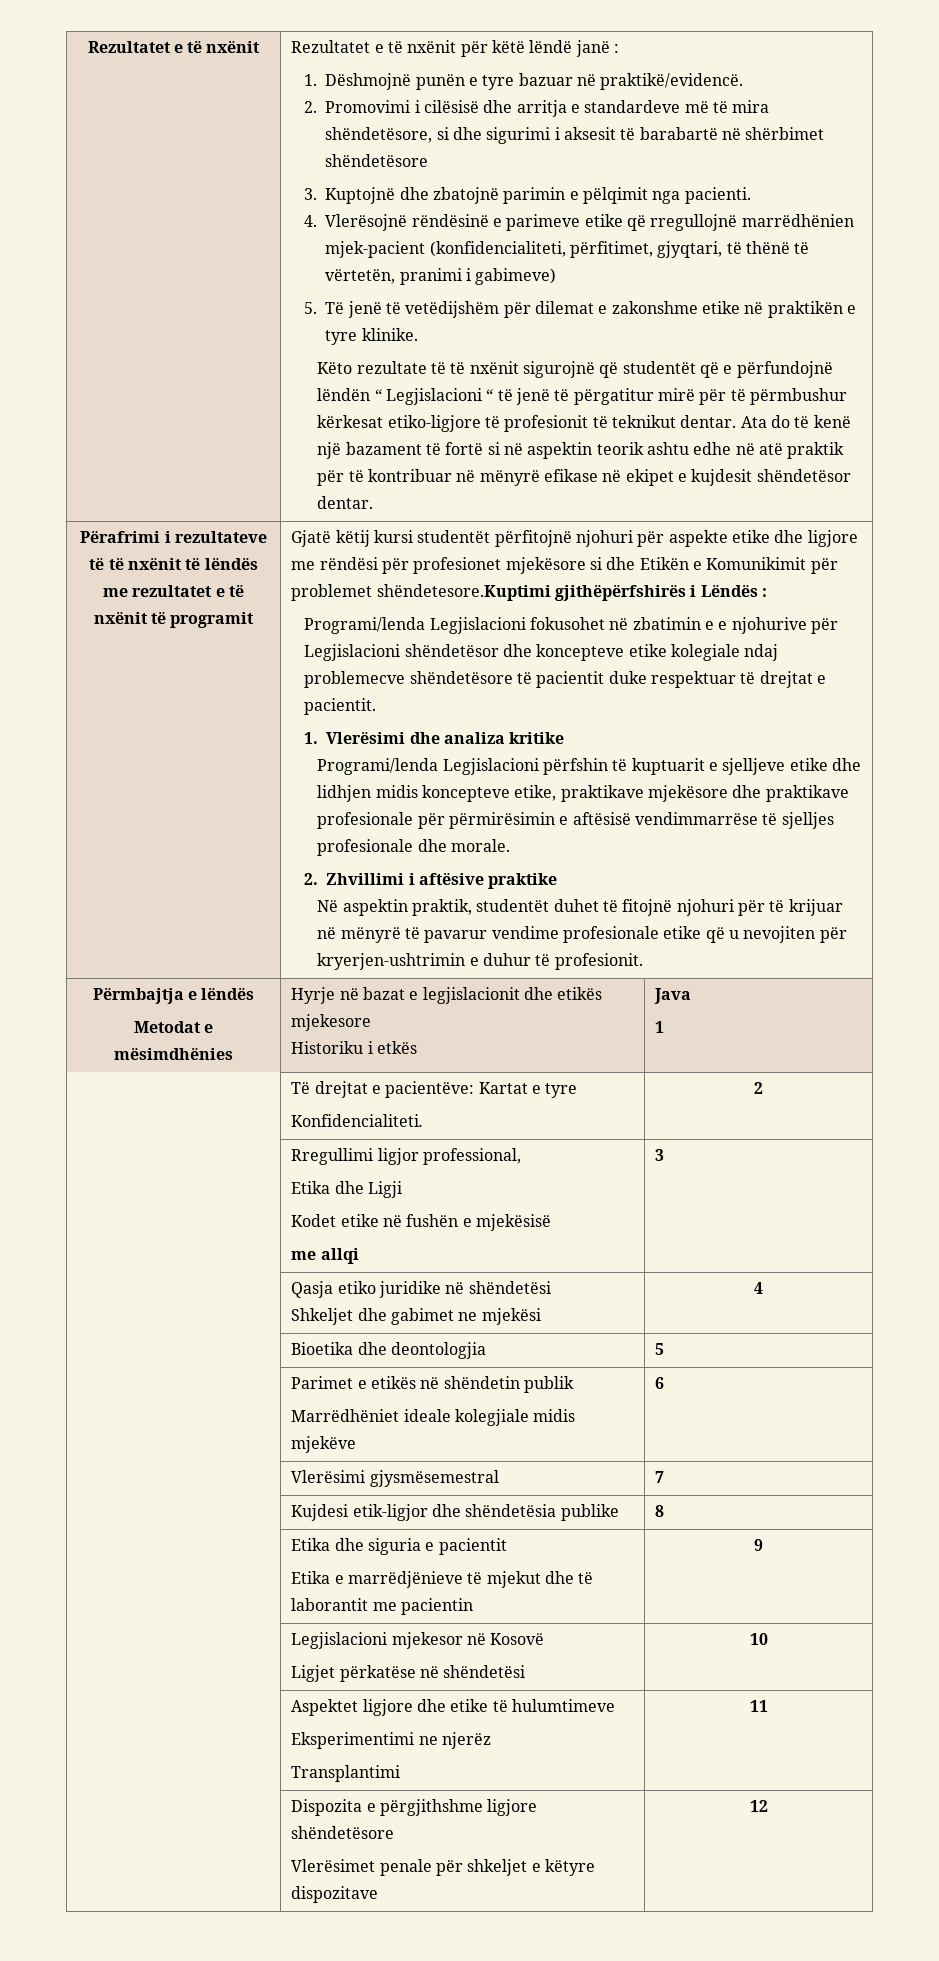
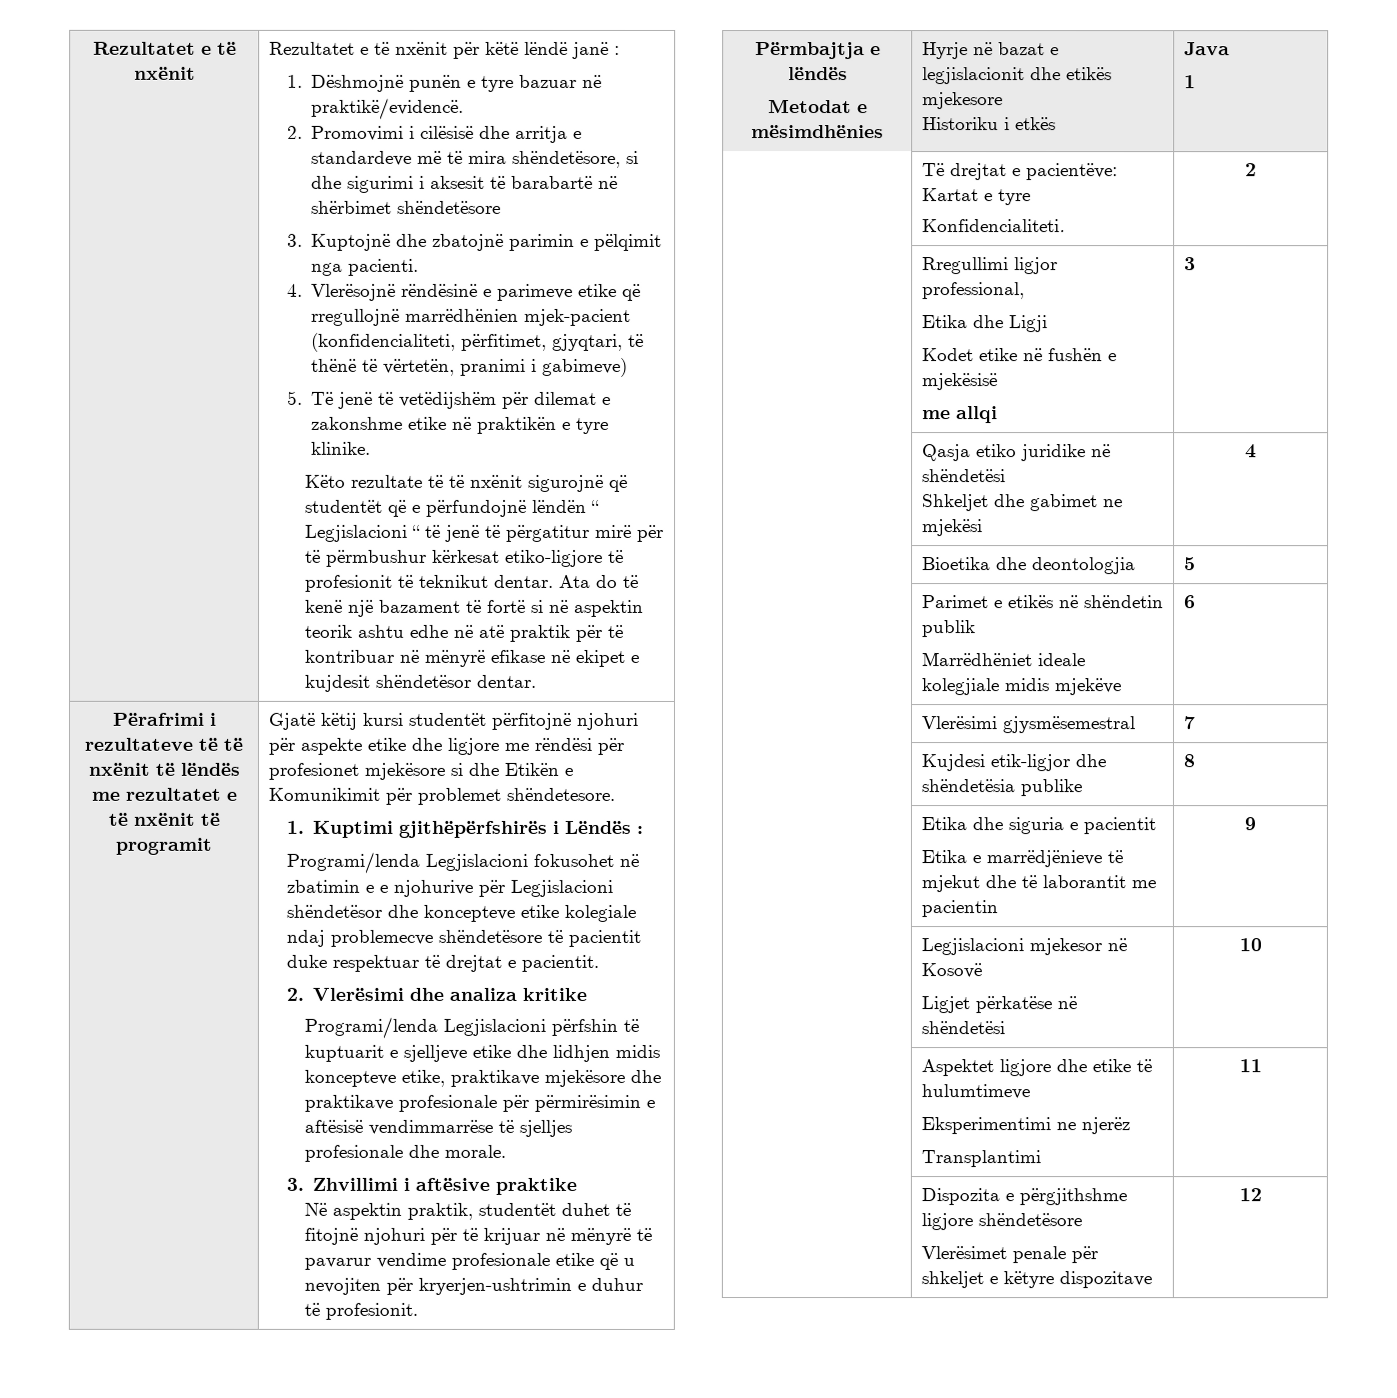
[376,584,551,601] shëndetesore.Kuptimi -> [505,787,615,801] [286,820,394,838] shëndetesore. // 1. Kuptimi
[304,732,319,744] 1. -> [286,987,305,1001] 2.
[304,873,319,885] 2. -> [286,1177,305,1191] 3.

